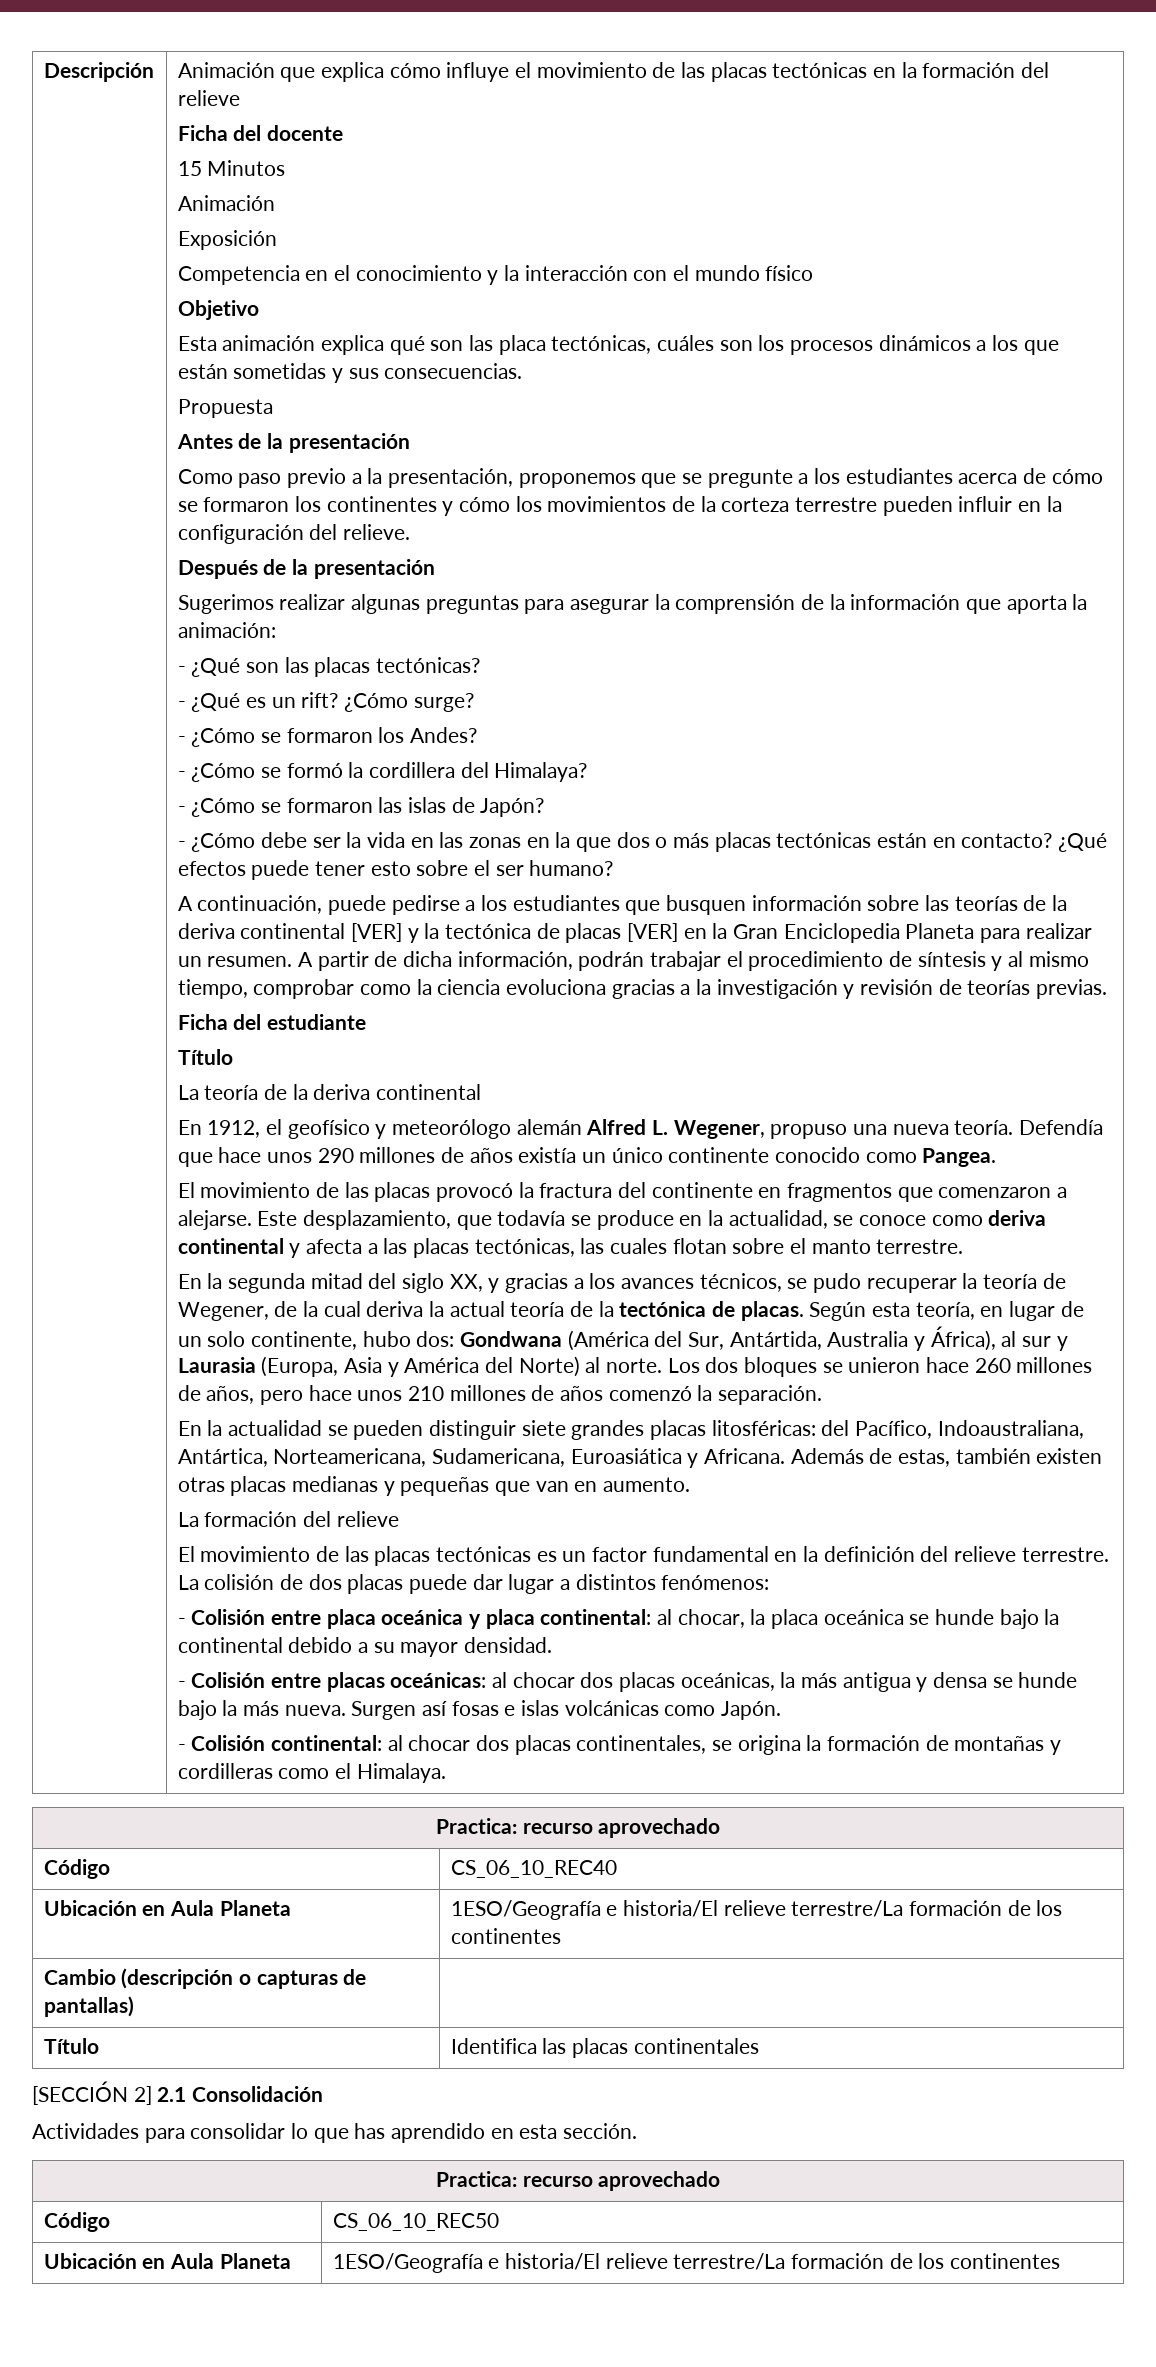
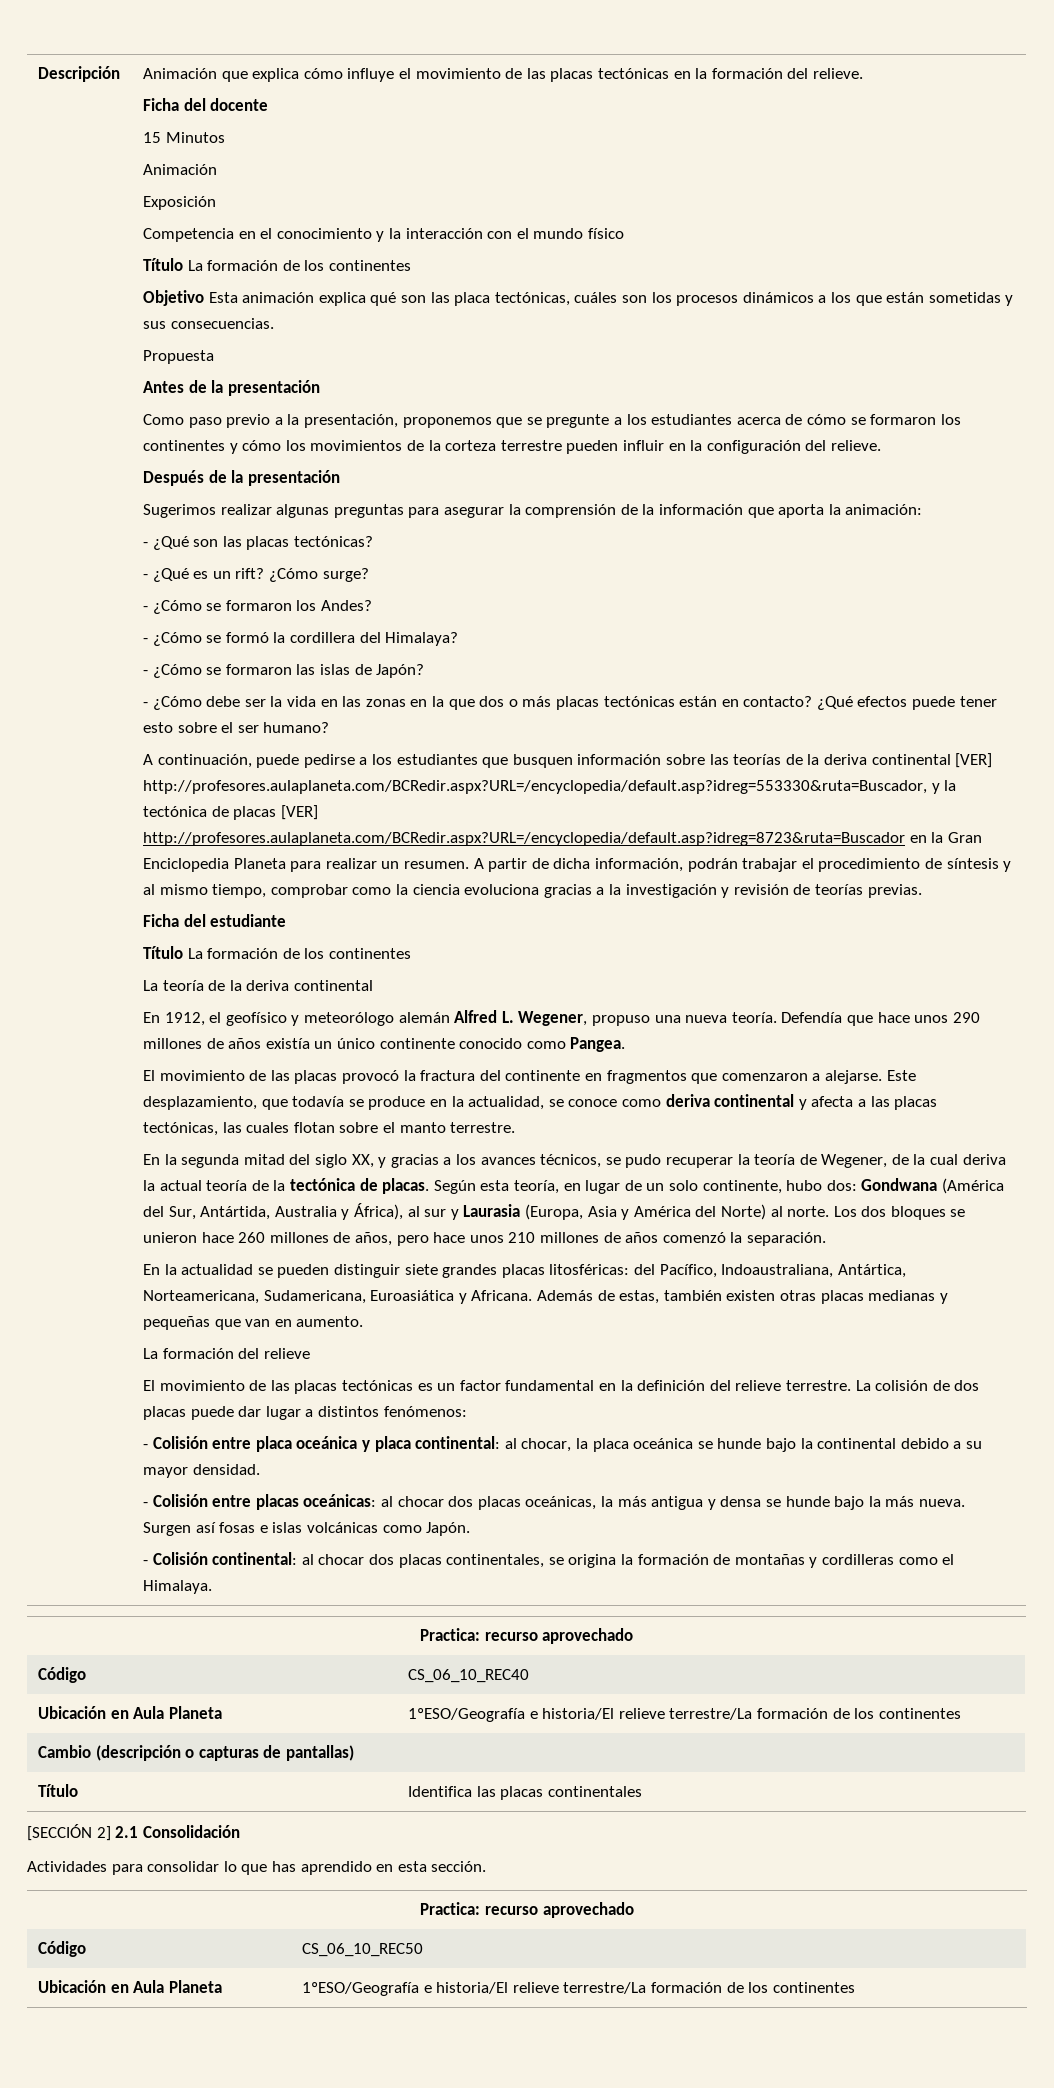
[177,90,240,106] relieve -> [812,68,863,79] relieve.
(814, 273) none -> [143,258,412,271] // Título La formación de los continentes
(259, 310) // -> (205, 298) none
(402, 932) none -> [143,780,928,794] http://profesores.aulaplaneta.com/BCRedir.aspx?URL=/encyclopedia/default.asp?idreg=553330&ruta=Buscador,
(678, 932) none -> [143,832,906,846] http://profesores.aulaplaneta.com/BCRedir.aspx?URL=/encyclopedia/default.asp?idreg=8723&ruta=Buscador
(233, 1057) none -> [187,948,412,959] La formación de los continentes
[450,1900,601,1920] 1ESO/Geografía -> [408,1708,526,1722] 1ºESO/Geografía
[332,2253,483,2273] 1ESO/Geografía -> [302,1982,420,1996] 1ºESO/Geografía

